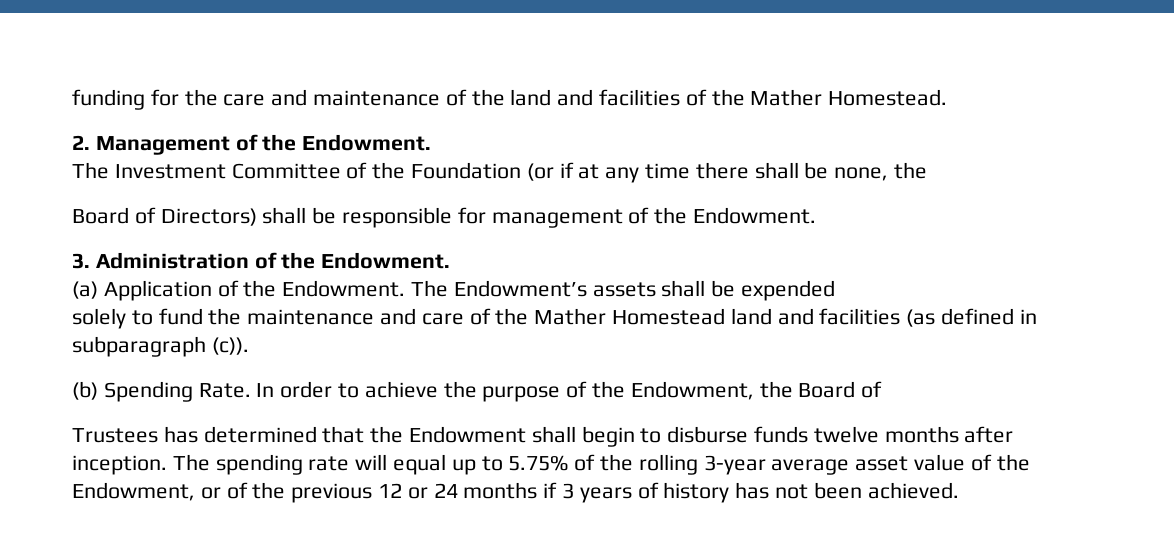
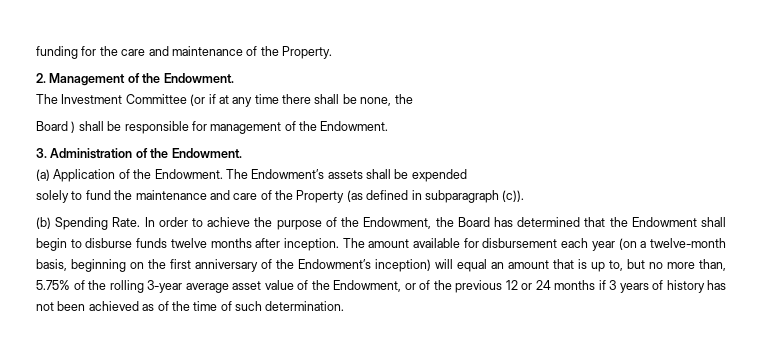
[510,89,948,106] land and facilities of the Mather Homestead. -> [282,46,332,59] Property.
[346,162,522,179] of the Foundation -> (187, 99) none
[134,207,257,226] of Directors) -> [71,121,76,133] )
[534,308,901,325] Mather Homestead land and facilities -> [296,190,345,203] Property
[861,381,883,398] [72,428,158,443] of // Trustees -> (490, 222) none
[215,454,503,475] spending rate will equal up to -> [368,238,727,251] [36,259,726,272] amount available for disbursement each year (on a twelve-month basis, beginning on the first anniversary of the Endowment’s inception) will equal an amount that is up to, but no more than,
[867,482,959,499] achieved. -> [88,301,345,311] achieved as of the time of such determination.

